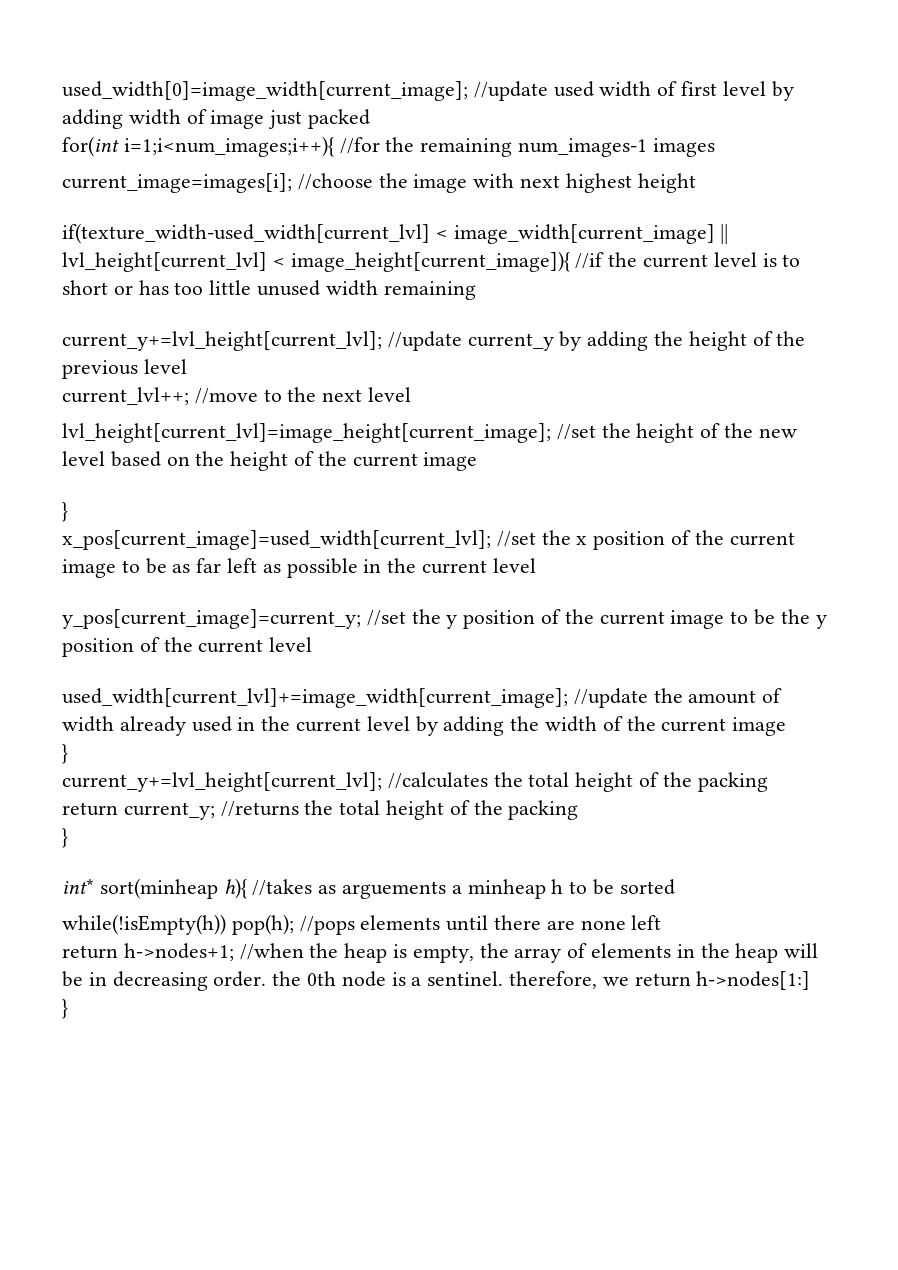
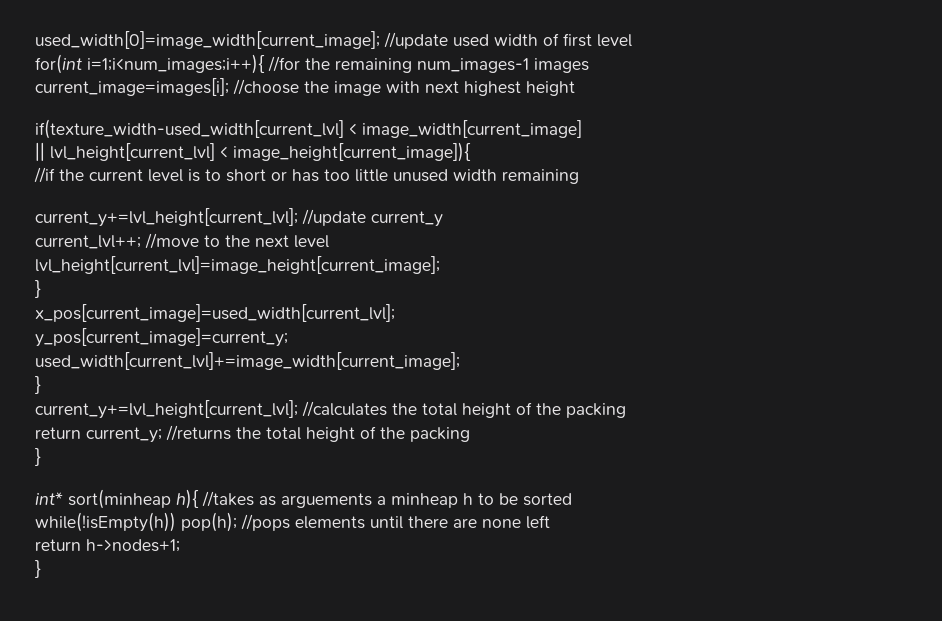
[771,81,794,101] [62,109,371,129] by adding width of image just packed -> (632, 40) none
(715, 234) none -> (582, 129) //
(570, 261) none -> (471, 152) //
[559,331,806,351] [62,359,187,379] by adding the height of the previous level -> (443, 219) none
[556,423,797,443] [62,451,478,471] [62,502,68,522] [62,530,795,550] [62,558,536,578] [62,609,827,629] [62,637,313,657] [62,688,783,708] [62,716,787,736] //set the height of the new level based on the height of the current image // } // x_pos[current_image]=used_width[current_lvl]; //set the x position of the current image to be as far left as possible in the current level // y_pos[current_image]=current_y; //set the y position of the current image to be the y position of the current level // used_width[current_lvl]+=image_width[current_image]; //update the amount of width already used in the current level by adding the width of the current image -> [35,280,41,298] [35,304,395,322] [35,328,288,347] [35,352,460,370] // } // x_pos[current_image]=used_width[current_lvl]; // y_pos[current_image]=current_y; // used_width[current_lvl]+=image_width[current_image];
[239,943,819,963] [62,971,811,991] //when the heap is empty, the array of elements in the heap will be in decreasing order. the 0th node is a sentinel. therefore, we return h->nodes[1:] -> (180, 545) none

